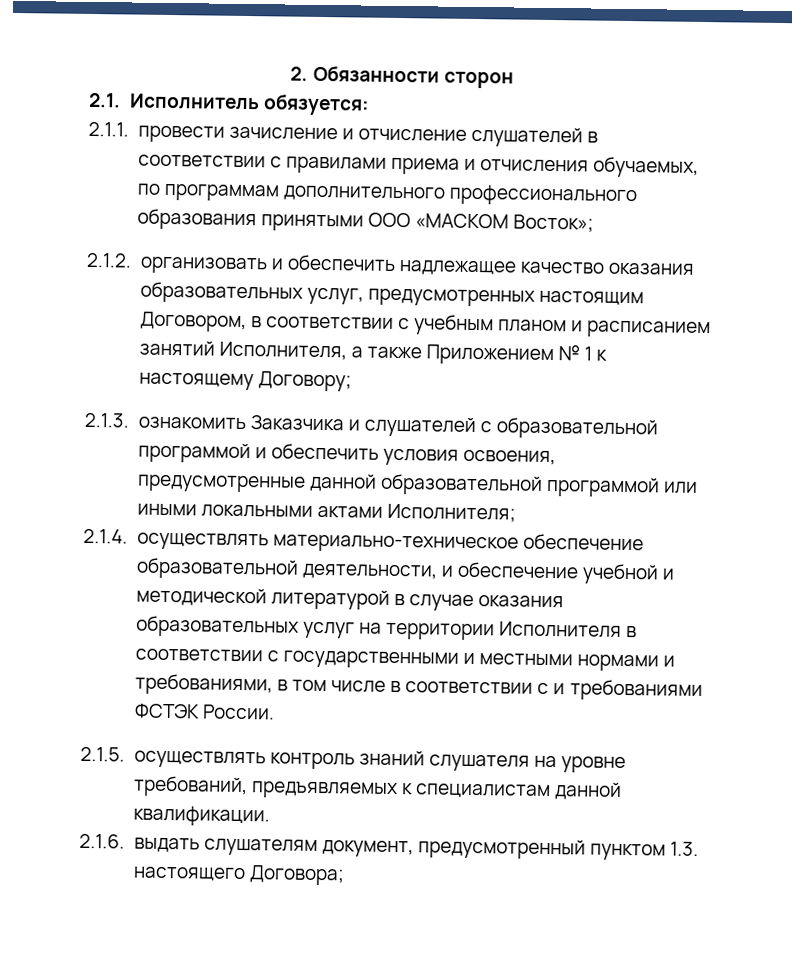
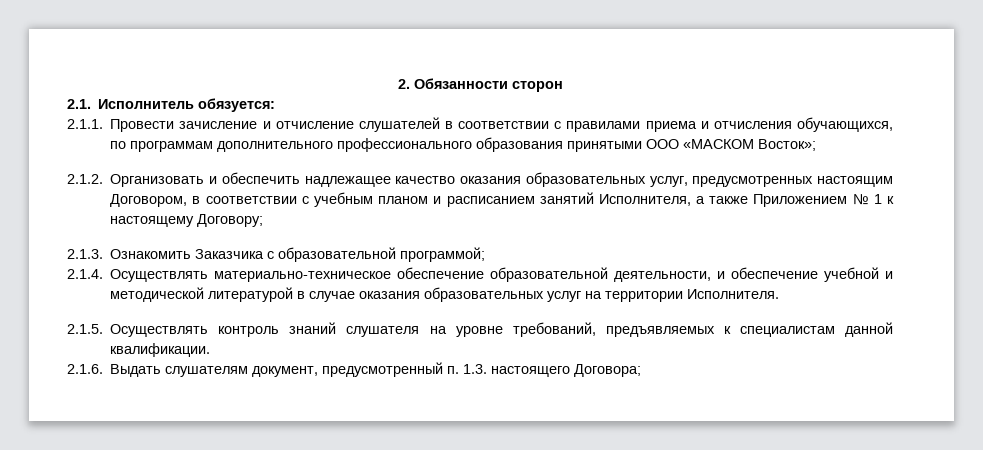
[137,125,225,143] провести -> [110,119,175,132] Провести
[593,156,700,178] обучаемых, -> [797,117,893,132] обучающихся,
[139,256,268,275] организовать -> [110,174,205,187] Организовать
[137,415,659,440] [137,442,557,466] [136,473,699,498] [136,503,516,523] ознакомить Заказчика и слушателей с образовательной программой и обеспечить условия освоения, предусмотренные данной образовательной программой или иными локальными актами Исполнителя; -> [110,247,486,262] Ознакомить Заказчика с образовательной программой;
[136,532,269,551] осуществлять -> [110,269,209,282] Осуществлять
[499,621,638,638] [134,648,676,672] [134,673,703,702] [133,703,275,720] Исполнителя в соответствии с государственными и местными нормами и требованиями, в том числе в соответствии с и требованиями ФСТЭК России. -> [687,289,780,299] Исполнителя.
[133,750,266,769] осуществлять -> [110,324,209,337] Осуществлять
[133,837,200,853] выдать -> [110,364,162,377] Выдать
[590,843,667,861] пунктом -> [447,366,460,374] п.

